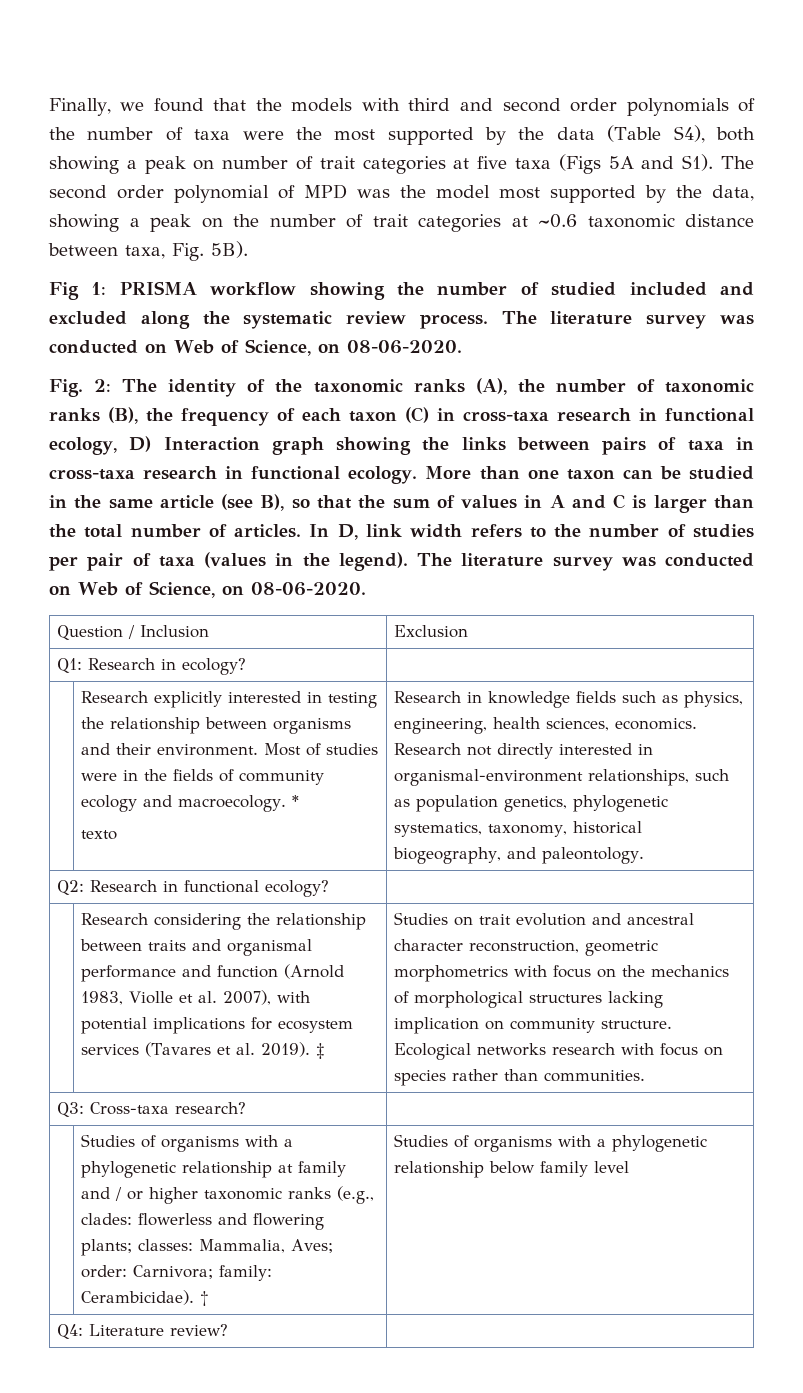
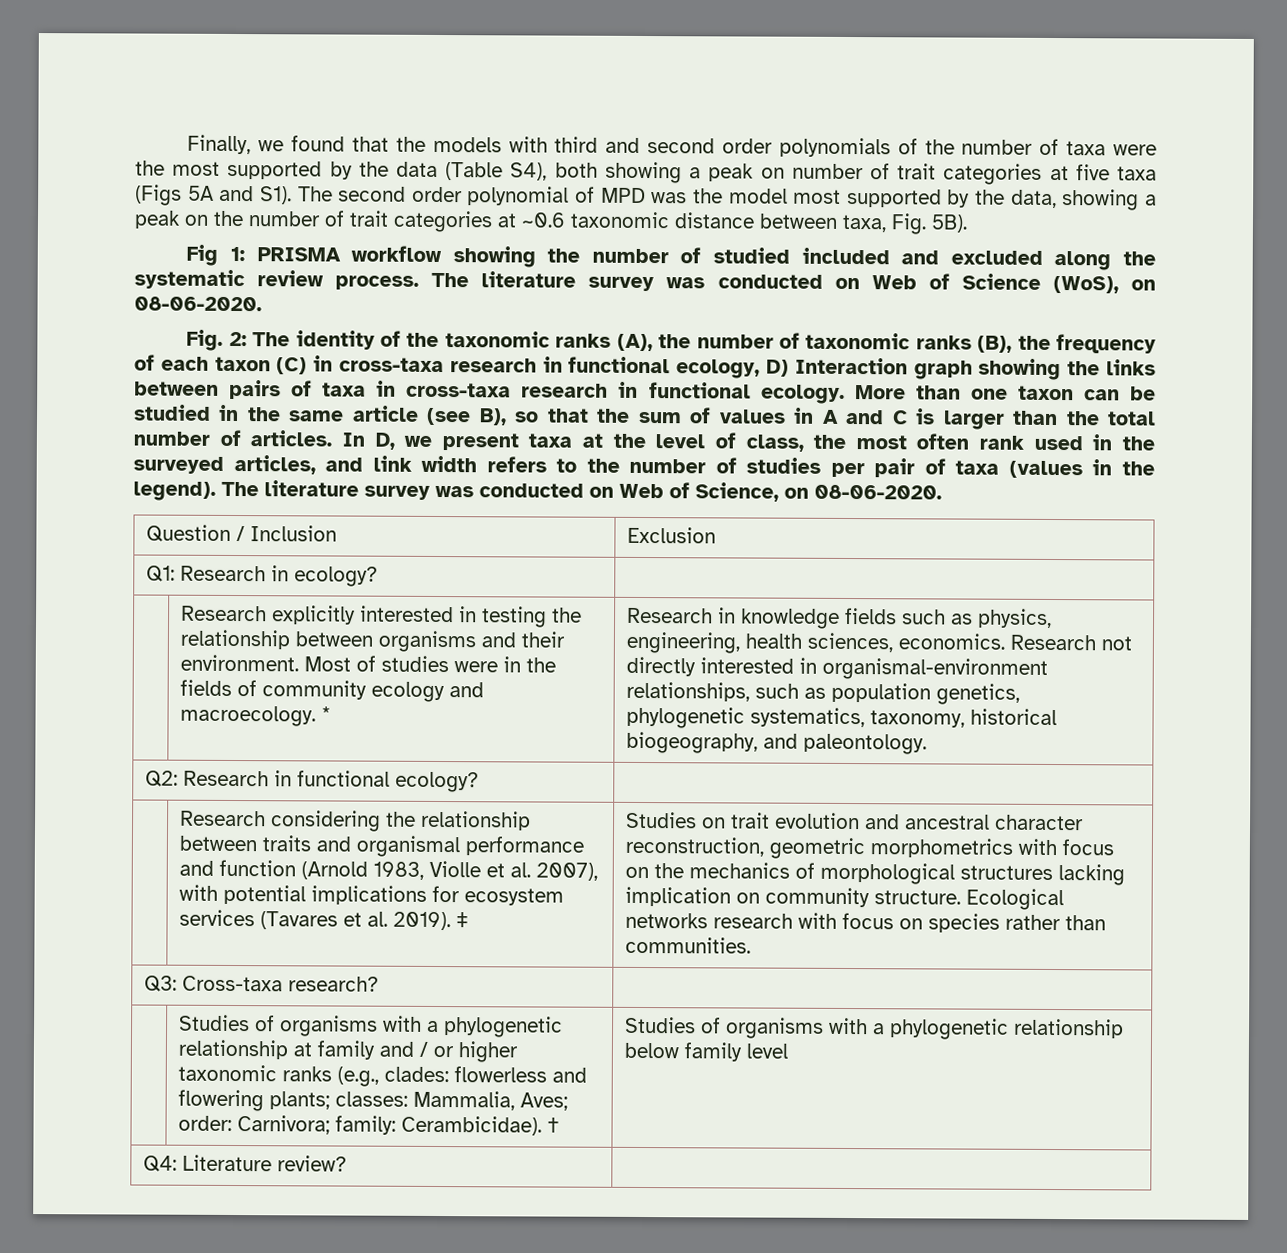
[244,339,311,356] Science, -> [961,273,1119,294] Science (WoS),
(358, 532) none -> [404,432,1156,452] [133,454,364,475] we present taxa at the level of class, the most often rank used in the surveyed articles, and
[80,830,117,840] // texto -> (331, 714) none

